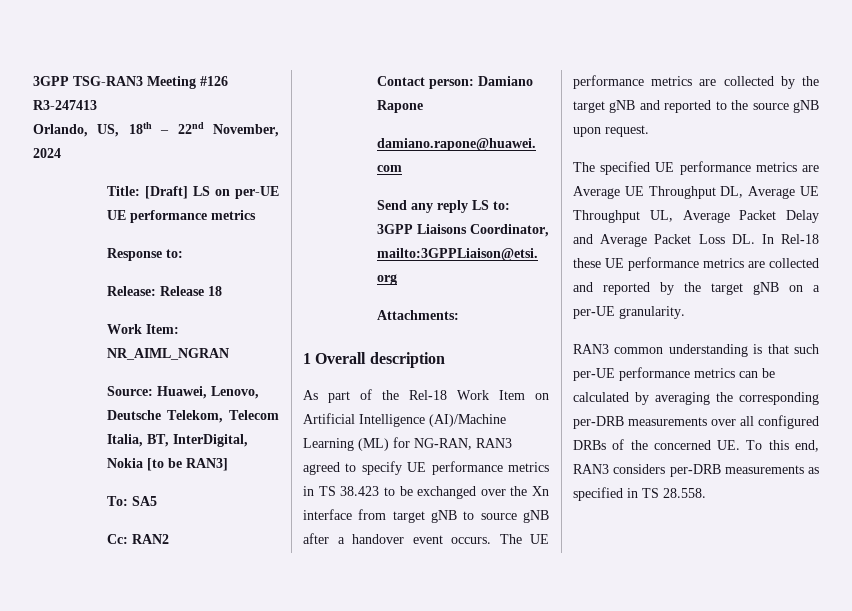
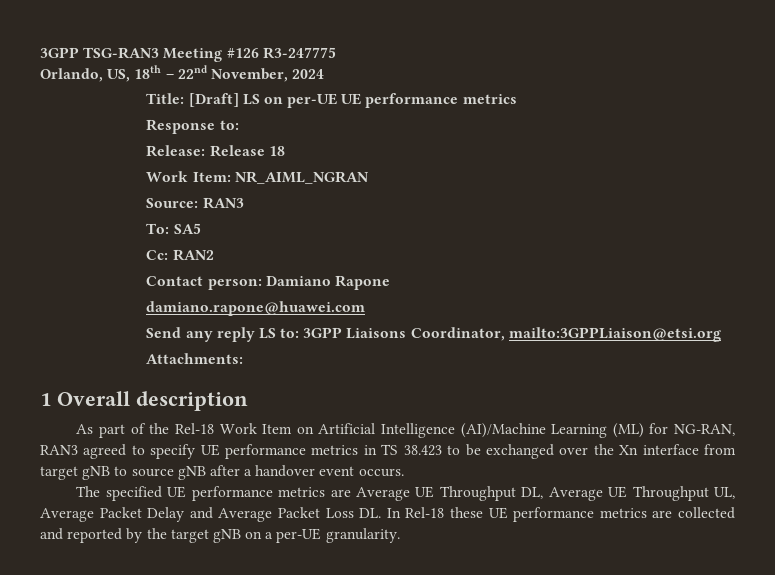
[33,100,97,110] R3-247413 -> [262,47,336,59] R3-247775
[156,386,259,399] [106,410,279,423] [106,434,248,447] [106,458,228,471] Huawei, Lenovo, Deutsche Telekom, Telecom Italia, BT, InterDigital, Nokia [to be RAN3] -> [202,197,244,209] RAN3
[499,534,549,544] [573,75,819,89] [573,100,819,113] [573,125,649,137] The UE performance metrics are collected by the target gNB and reported to the source gNB upon request. -> (404, 472) none
[573,344,819,357] [573,367,775,381] [573,392,819,405] [573,415,819,429] [573,439,819,452] [573,464,819,477] [573,487,706,501] // RAN3 common understanding is that such per-UE performance metrics can be calculated by averaging the corresponding per-DRB measurements over all configured DRBs of the concerned UE. To this end, RAN3 considers per-DRB measurements as specified in TS 28.558. -> (400, 535) none

